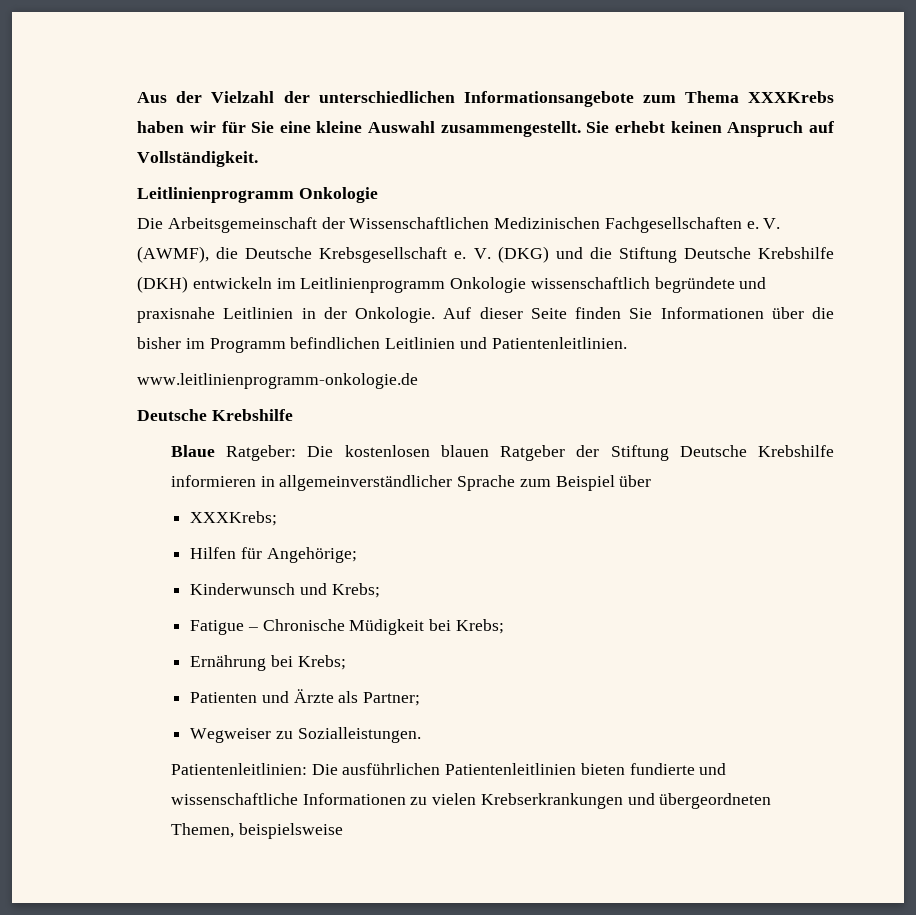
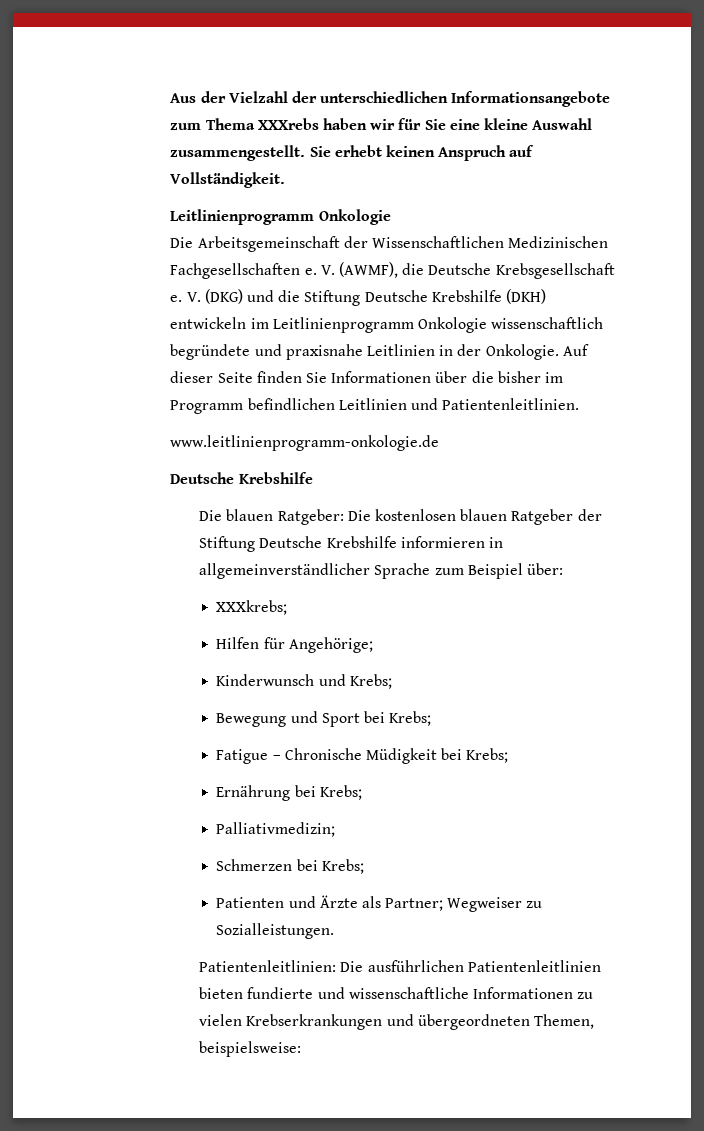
[748,91,835,103] XXXKrebs -> [257,118,319,130] XXXrebs
[170,445,215,457] Blaue -> [199,509,274,521] Die blauen
[619,475,652,487] [190,511,278,526] über // XXXKrebs; -> [527,563,564,575] [216,600,288,615] über: // XXXkrebs;
(380, 590) none -> [216,711,432,727] // Bewegung und Sport bei Krebs;
(346, 662) none -> [216,822,336,837] [216,859,364,874] // Palliativmedizin; // Schmerzen bei Krebs;
(421, 699) // -> (444, 904) none
[238,823,343,839] beispielsweise -> [199,1041,302,1057] beispielsweise:

